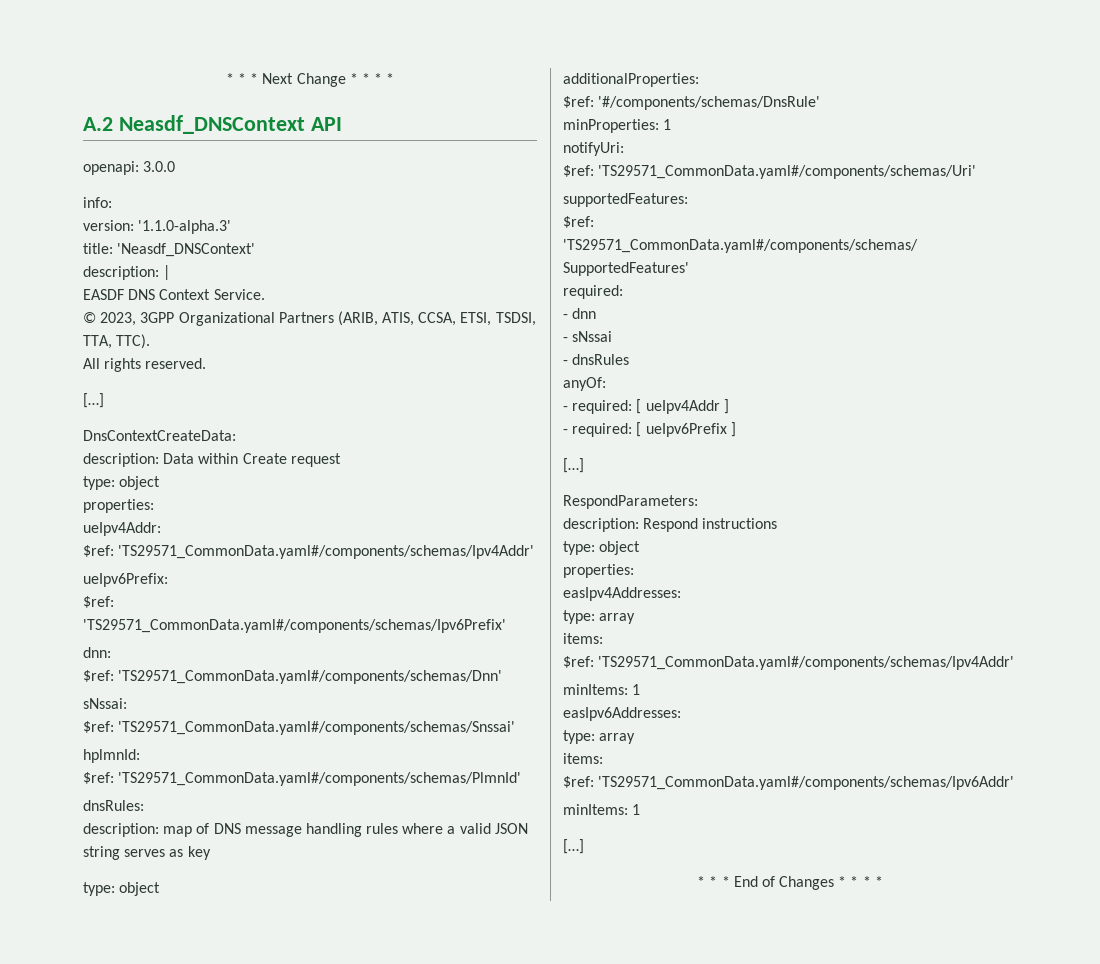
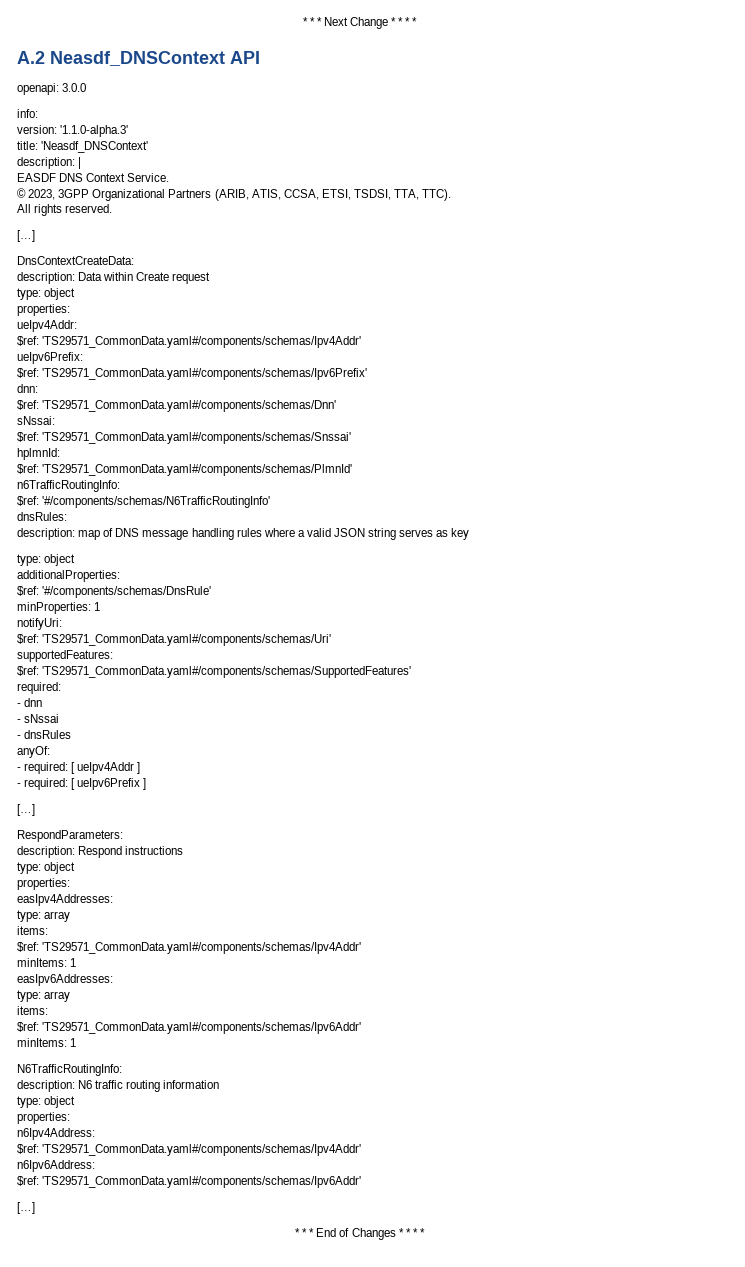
(522, 779) none -> [17,480,120,492] [17,496,271,508] // n6TrafficRoutingInfo: // $ref: '#/components/schemas/N6TrafficRoutingInfo'
(641, 809) none -> [17,1064,122,1076] [17,1080,220,1092] [17,1096,76,1108] [17,1112,70,1124] [17,1128,95,1140] [17,1144,362,1156] [17,1160,95,1172] [17,1176,362,1188] // N6TrafficRoutingInfo: // description: N6 traffic routing information // type: object // properties: // n6Ipv4Address: // $ref: 'TS29571_CommonData.yaml#/components/schemas/Ipv4Addr' // n6Ipv6Address: // $ref: 'TS29571_CommonData.yaml#/components/schemas/Ipv6Addr'

